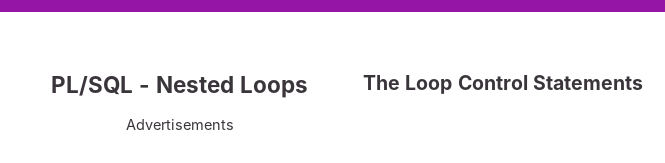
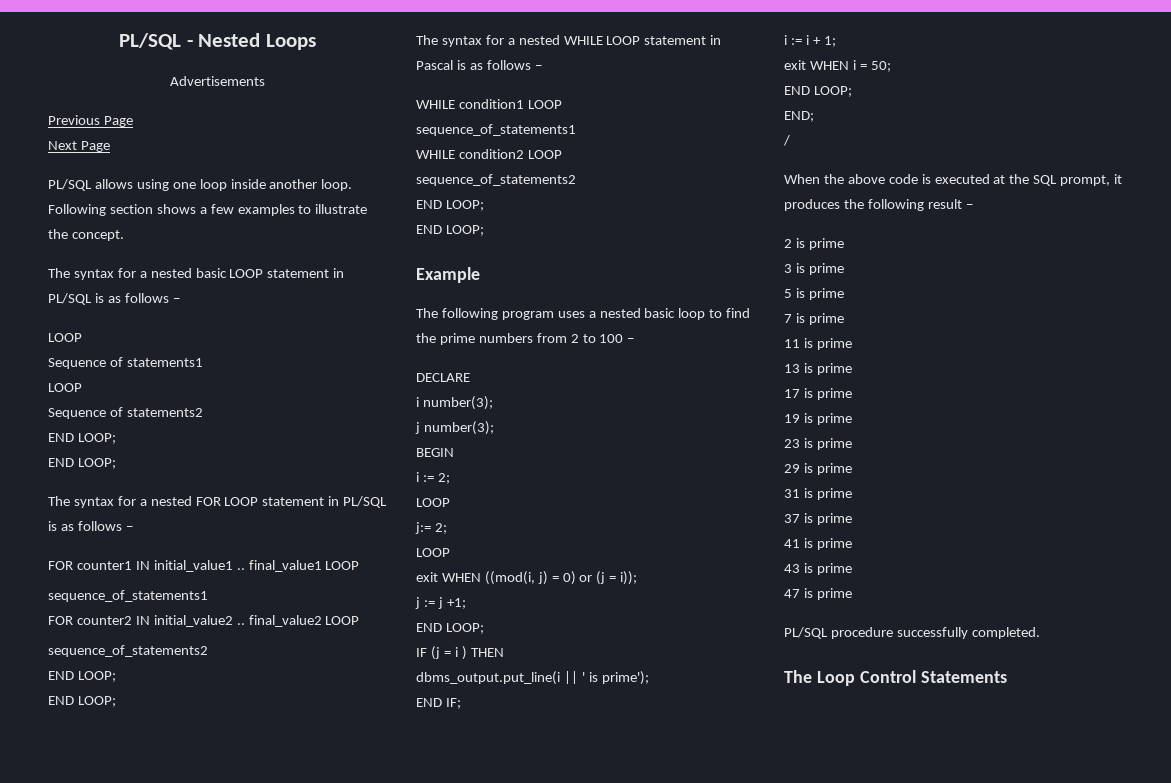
(234, 124) none -> [48,115,133,127] [48,141,110,152] [48,179,353,191] [48,204,368,216] [48,229,124,241] [48,268,345,280] [48,293,180,305] [48,333,82,342] [48,357,203,369] [48,383,82,392] [48,407,203,419] [48,433,116,444] [48,458,116,469] [48,496,388,508] [48,521,133,531] [48,560,360,572] [48,590,208,602] [48,615,360,627] [48,645,208,657] [48,671,116,682] [48,696,116,707] [416,35,722,47] [416,60,542,70] [416,99,562,109] [416,124,576,136] [416,149,562,159] [416,174,576,186] [416,200,484,211] [416,225,484,236] [416,267,480,283] [416,308,751,320] [416,333,635,345] [416,373,470,382] [416,396,493,410] [415,421,494,435] [416,448,454,457] [416,472,450,484] [416,498,450,507] [415,522,447,534] [416,548,450,557] [416,571,638,585] [415,597,466,609] [416,623,484,634] [416,646,504,660] [416,671,649,685] [416,698,461,709] [784,35,836,47] [784,60,891,72] [784,86,852,97] [784,111,814,122] [783,135,790,146] [784,174,1123,186] [784,199,973,211] [784,238,844,250] [784,263,844,275] [784,288,844,300] [784,313,844,325] [784,338,852,350] [784,363,852,375] [784,388,852,400] [784,413,852,425] [784,438,852,450] [784,463,852,475] [784,488,852,500] [784,513,852,525] [784,538,852,550] [784,563,852,575] [784,588,852,600] [784,627,1040,639] // Previous Page // Next Page // PL/SQL allows using one loop inside another loop. Following section shows a few examples to illustrate the concept. // The syntax for a nested basic LOOP statement in PL/SQL is as follows − // LOOP // Sequence of statements1 // LOOP // Sequence of statements2 // END LOOP; // END LOOP; // The syntax for a nested FOR LOOP statement in PL/SQL is as follows − // FOR counter1 IN initial_value1 .. final_value1 LOOP // sequence_of_statements1 // FOR counter2 IN initial_value2 .. final_value2 LOOP // sequence_of_statements2 // END LOOP; // END LOOP; // The syntax for a nested WHILE LOOP statement in Pascal is as follows − // WHILE condition1 LOOP // sequence_of_statements1 // WHILE condition2 LOOP // sequence_of_statements2 // END LOOP; // END LOOP; // Example // The following program uses a nested basic loop to find the prime numbers from 2 to 100 − // DECLARE // i number(3); // j number(3); // BEGIN // i := 2; // LOOP // j:= 2; // LOOP // exit WHEN ((mod(i, j) = 0) or (j = i)); // j := j +1; // END LOOP; // IF (j = i ) THEN // dbms_output.put_line(i || ' is prime'); // END IF; // i := i + 1; // exit WHEN i = 50; // END LOOP; // END; // / // When the above code is executed at the SQL prompt, it produces the following result − // 2 is prime // 3 is prime // 5 is prime // 7 is prime // 11 is prime // 13 is prime // 17 is prime // 19 is prime // 23 is prime // 29 is prime // 31 is prime // 37 is prime // 41 is prime // 43 is prime // 47 is prime // PL/SQL procedure successfully completed.

